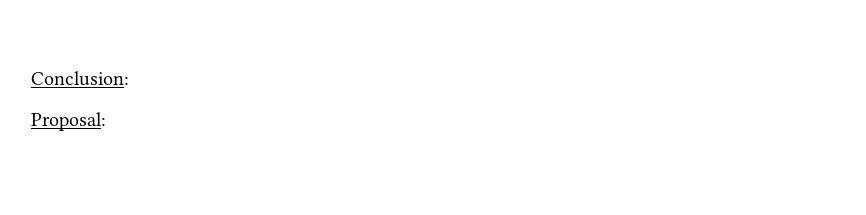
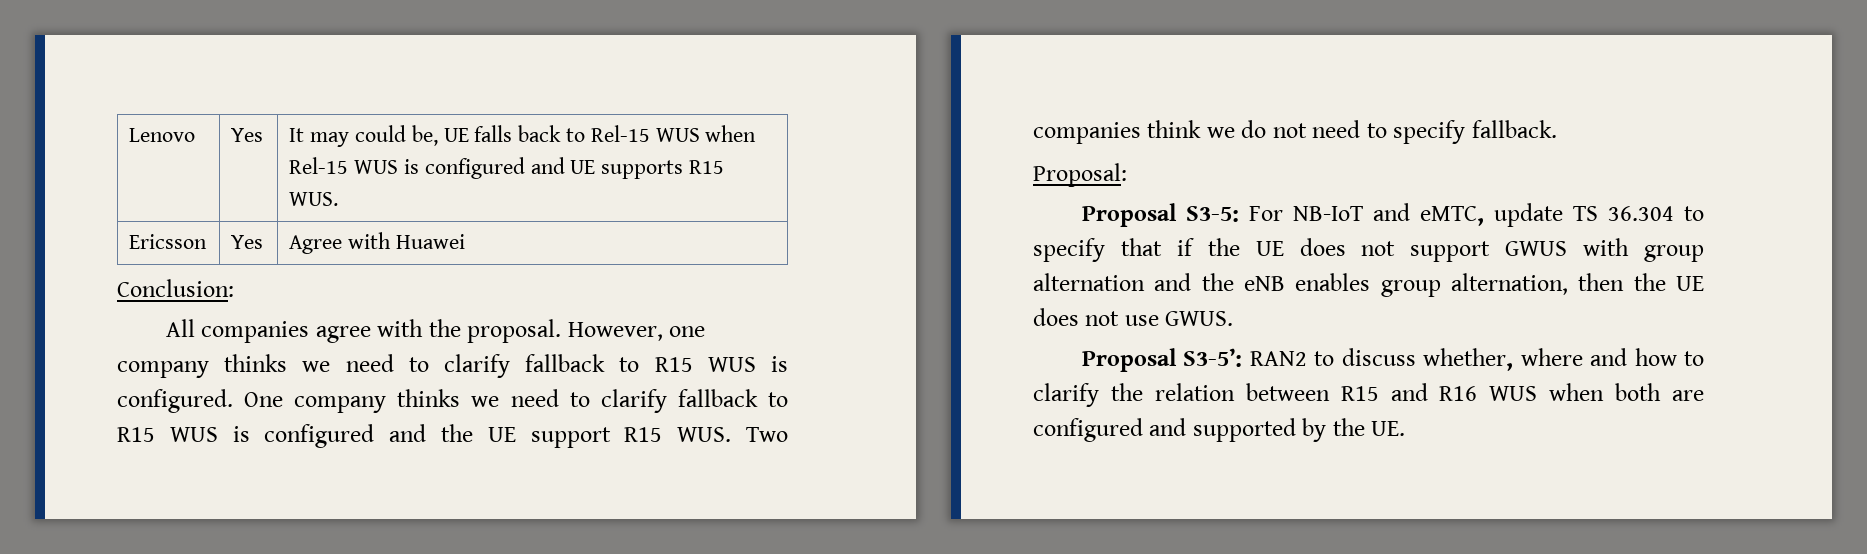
[31,71,129,86] [31,112,106,131] Conclusion: // Proposal: -> [129,128,196,142] [231,128,264,142] [289,125,757,147] [289,157,725,179] [289,192,339,206] [129,234,208,249] [231,235,264,249] [289,232,466,254] [117,279,234,297] [165,319,706,343] [117,354,788,378] [117,389,788,413] [117,424,788,448] [1033,120,1557,144] [1033,163,1127,187] [1081,203,1704,227] [1033,238,1704,262] [1033,273,1704,297] [1033,308,1234,326] [1081,348,1704,372] [1033,383,1704,407] [1033,418,1406,442] Lenovo | Yes | It may could be, UE falls back to Rel-15 WUS when Rel-15 WUS is configured and UE supports R15 WUS. // Ericsson | Yes | Agree with Huawei // Conclusion: // All companies agree with the proposal. However, one company thinks we need to clarify fallback to R15 WUS is configured. One company thinks we need to clarify fallback to R15 WUS is configured and the UE support R15 WUS. Two companies think we do not need to specify fallback. // Proposal: // Proposal S3-5: For NB-IoT and eMTC, update TS 36.304 to specify that if the UE does not support GWUS with group alternation and the eNB enables group alternation, then the UE does not use GWUS. // Proposal S3-5’: RAN2 to discuss whether, where and how to clarify the relation between R15 and R16 WUS when both are configured and supported by the UE.

